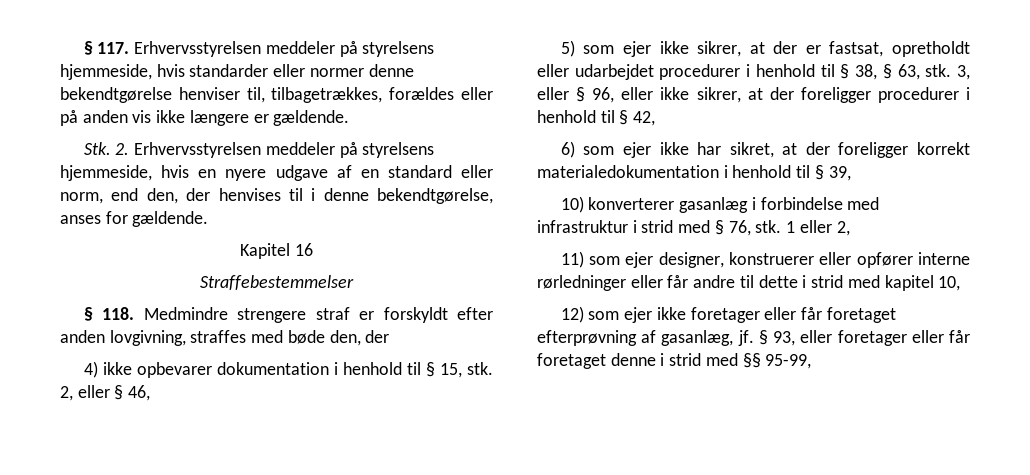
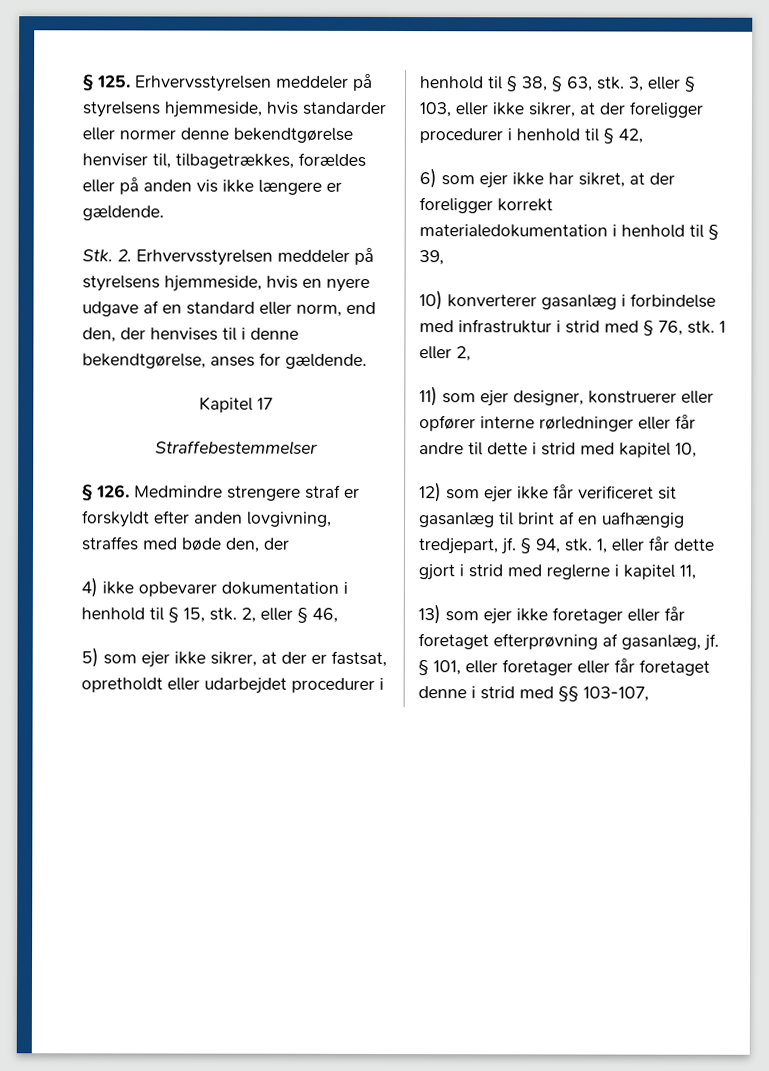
[83,41,130,55] § 117. -> [83,74,131,91] § 125.
[294,243,313,256] 16 -> [257,397,273,410] 17
[102,307,135,320] 118. -> [96,484,130,498] 126.
[592,87,615,103] 96, -> [419,102,451,118] 103,
(686, 313) none -> [553,484,677,500] [419,511,685,528] [418,536,714,555] [418,564,696,581] [418,604,548,625] får verificeret sit gasanlæg til brint af en uafhængig tredjepart, jf. § 94, stk. 1, eller får dette gjort i strid med reglerne i kapitel 11, // 13) som ejer ikke
[773,331,796,346] 93, -> [433,660,461,676] 101,
[765,354,812,369] 95-99, -> [583,686,649,702] 103-107,

